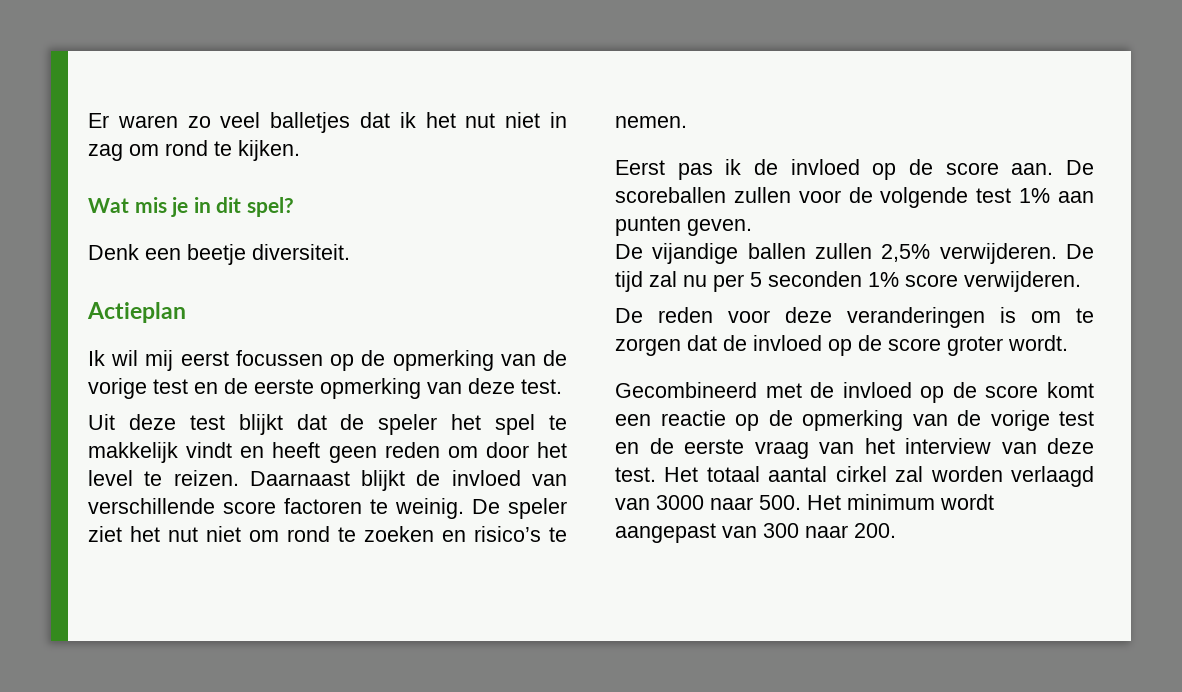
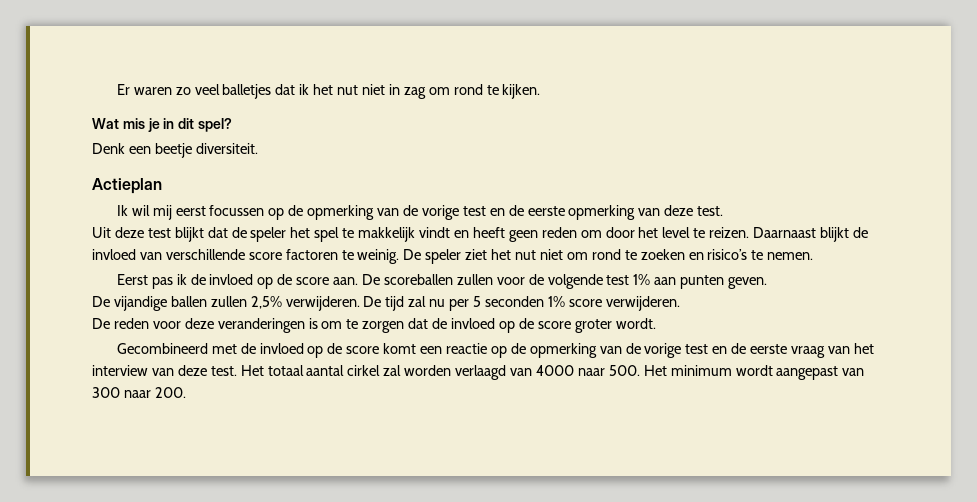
[656,495,704,510] 3000 -> [535,365,574,376] 4000

